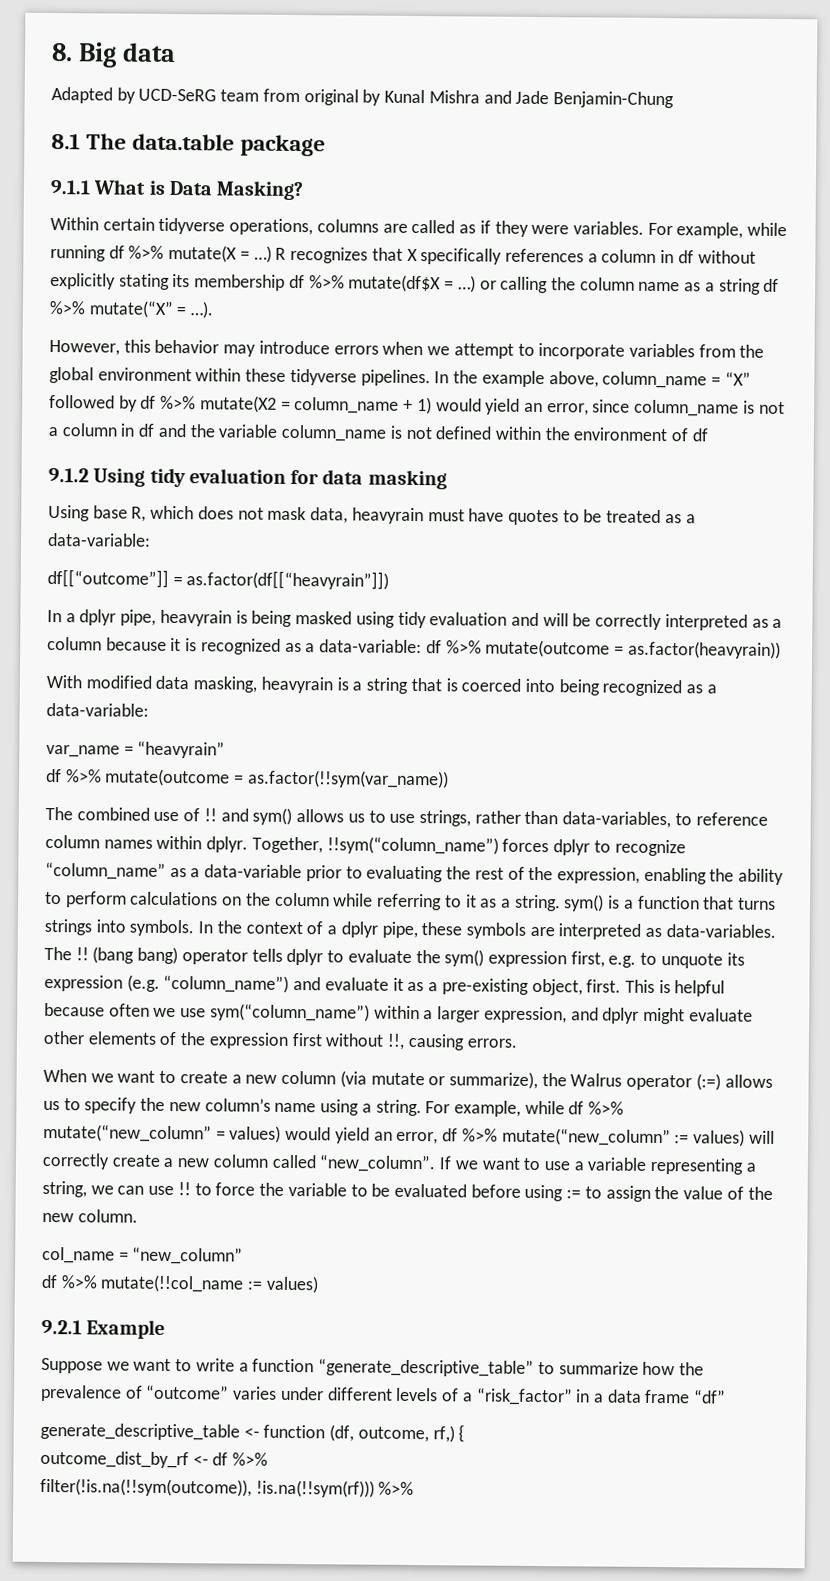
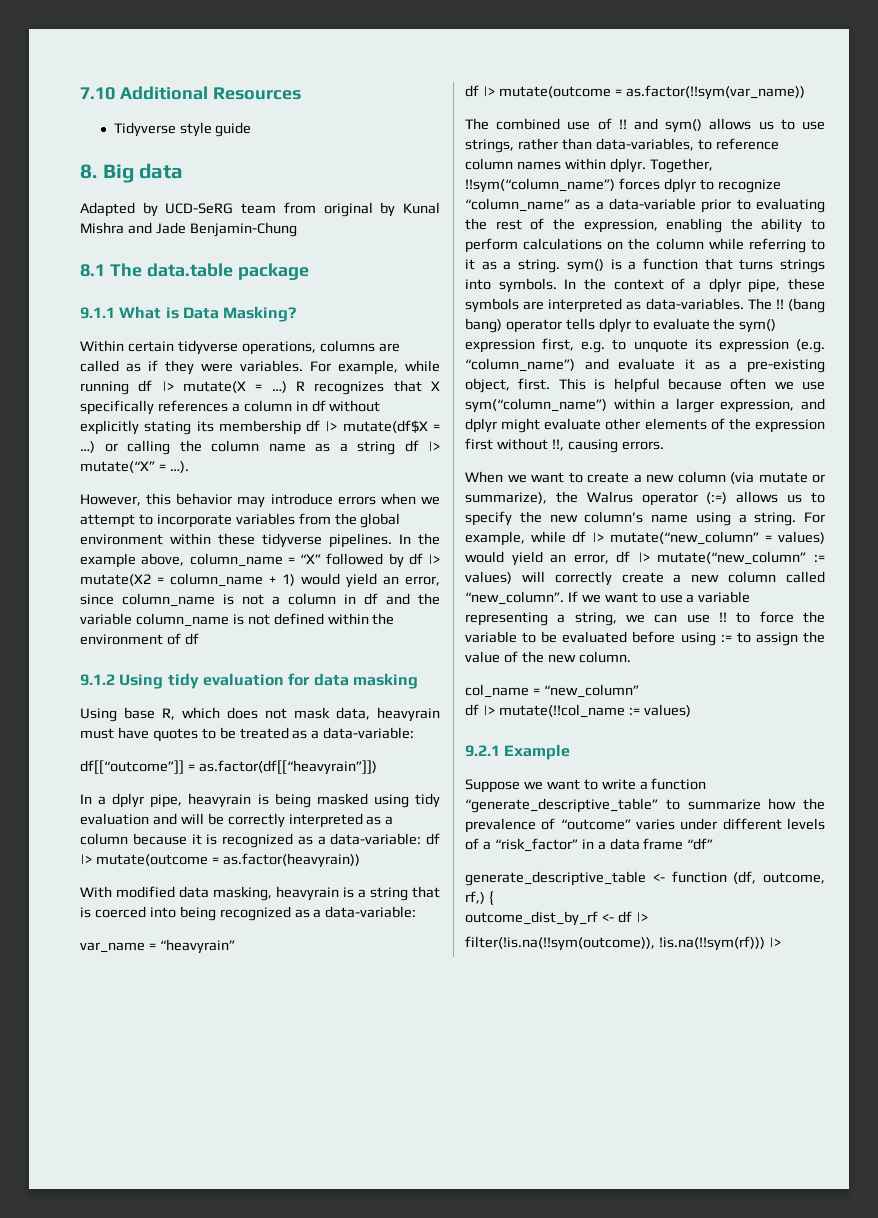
(51, 52) none -> [80,86,301,100] [113,122,252,137] 7.10 Additional Resources // Tidyverse style guide //
[128,245,165,259] %>% -> [161,381,174,392] |>
[308,275,345,289] %>% -> [325,421,338,432] |>
[49,300,86,315] %>% -> [428,441,440,452] |>
[160,395,197,410] %>% -> [428,554,440,565] |>
[445,640,482,654] %>% -> [80,854,92,865] |>
[65,769,102,783] %>% -> [482,86,495,97] |>
[588,1101,625,1115] %>% -> [592,532,604,543] |>
[461,1128,498,1142] %>% -> [637,552,650,563] |>
[60,1275,98,1289] %>% -> [482,705,495,716] |>
[232,1452,269,1466] %>% -> [635,912,648,923] |>
[378,1481,415,1496] %>% -> [768,937,781,948] |>

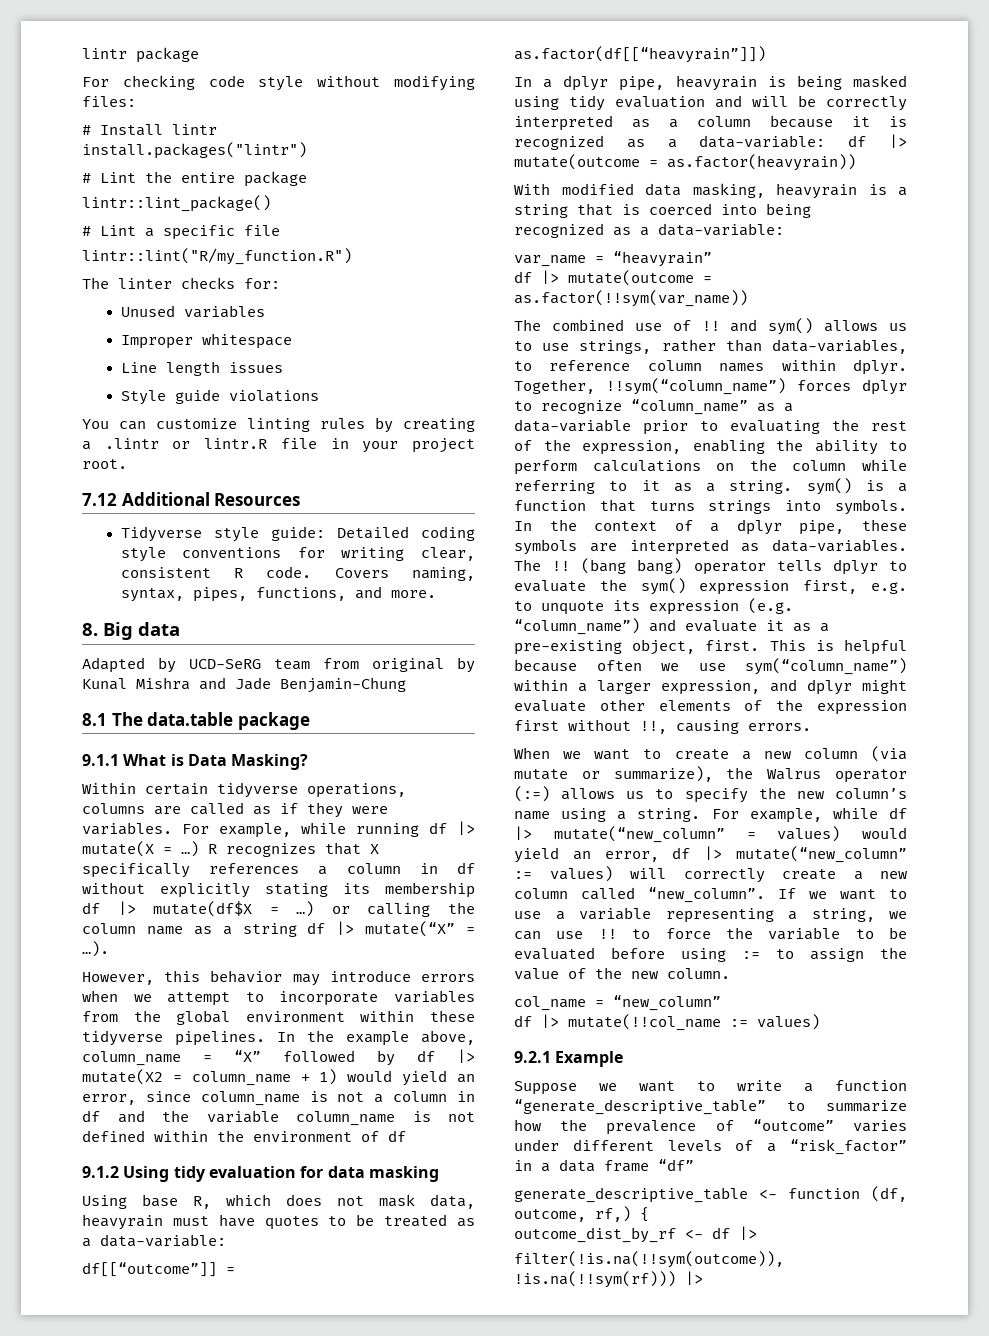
[80,86,301,100] [113,122,252,137] 7.10 Additional Resources // Tidyverse style guide -> [82,47,199,63] [82,75,476,91] [82,96,136,107] [82,124,217,136] [82,142,307,159] [82,171,307,187] [82,195,271,212] [82,225,280,240] [82,248,352,265] [82,277,280,289] [120,305,265,318] [120,333,292,349] [120,361,283,376] [120,389,319,405] [82,417,475,433] [82,438,476,453] [82,459,127,469] [82,492,301,506] [120,526,475,542] [120,547,475,562] [120,566,475,581] [120,586,436,602] lintr package // For checking code style without modifying files: // # Install lintr // install.packages("lintr") // # Lint the entire package // lintr::lint_package() // # Lint a specific file // lintr::lint("R/my_function.R") // The linter checks for: // Unused variables // Improper whitespace // Line length issues // Style guide violations // You can customize linting rules by creating a .lintr or lintr.R file in your project root. // 7.12 Additional Resources // Tidyverse style guide: Detailed coding style conventions for writing clear, consistent R code. Covers naming, syntax, pipes, functions, and more.

